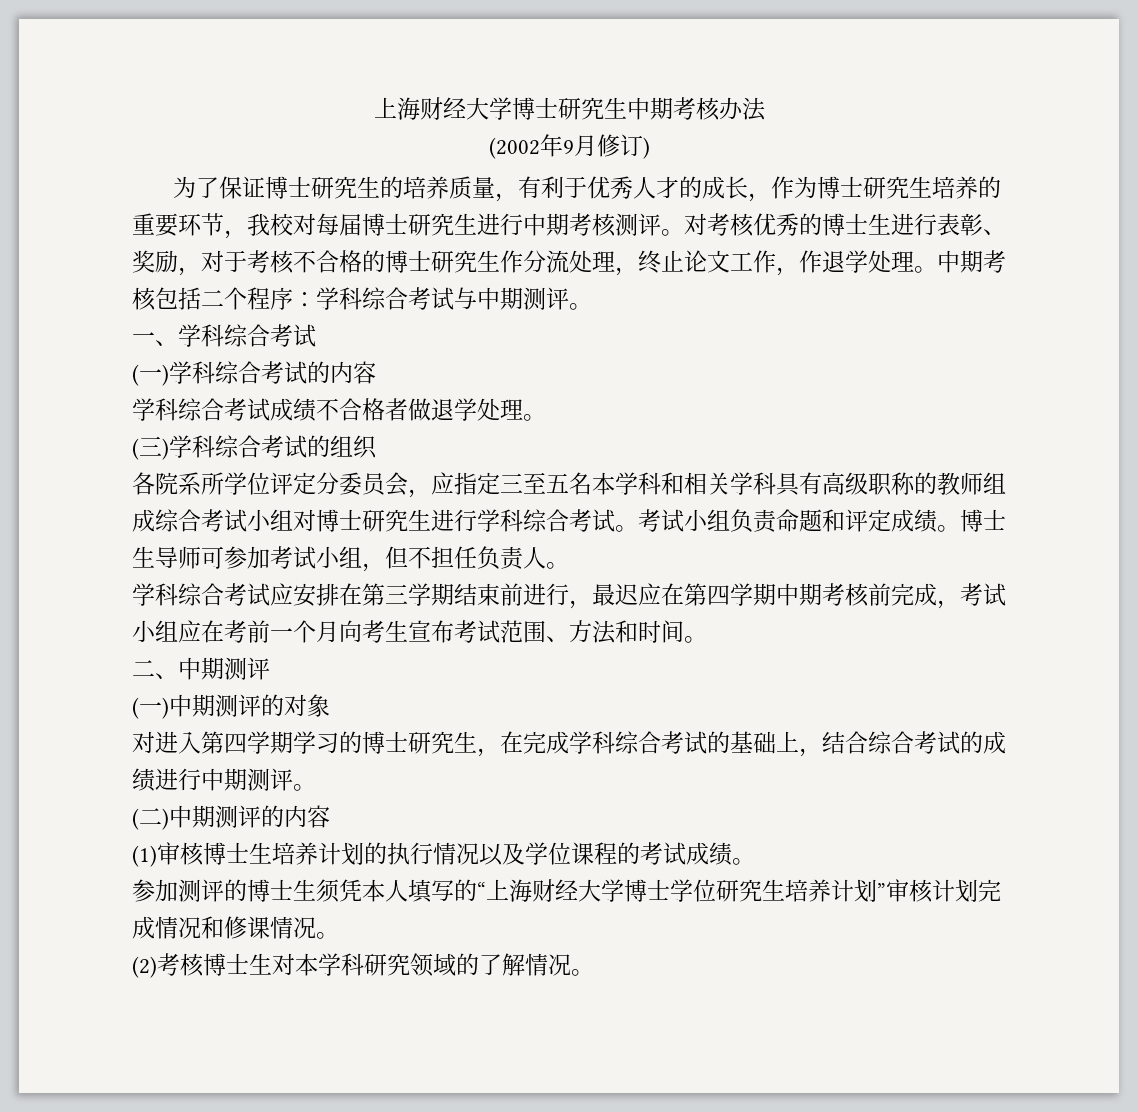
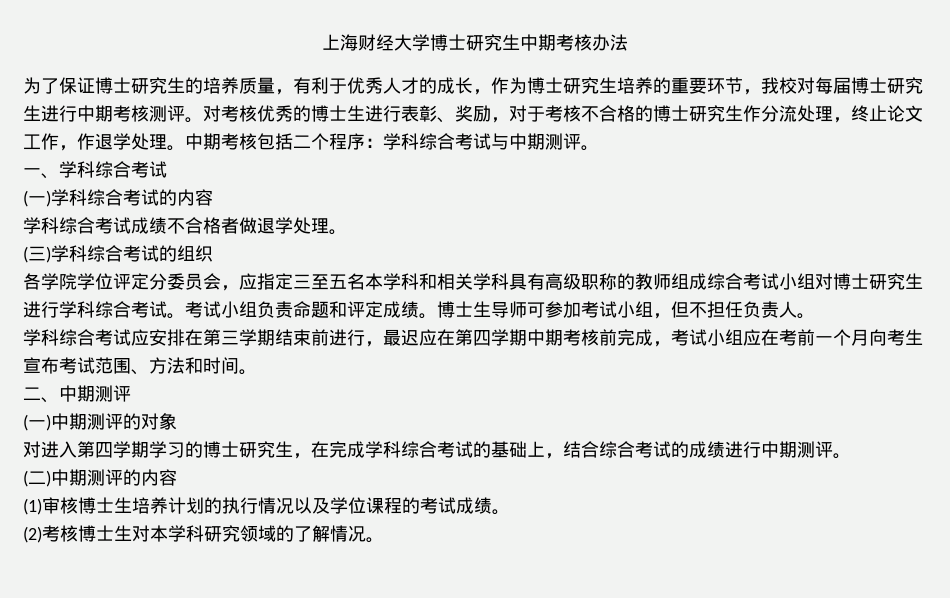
[488,134,650,159] // (2002年9月修订) -> (628, 42) none
[155,472,224,495] 院系所 -> [41,273,77,290] 学院
[132,879,1001,903] [132,916,339,939] // 参加测评的博士生须凭本人填写的“上海财经大学博士学位研究生培养计划”审核计划完成情况和修课情况。 -> (510, 512) none

